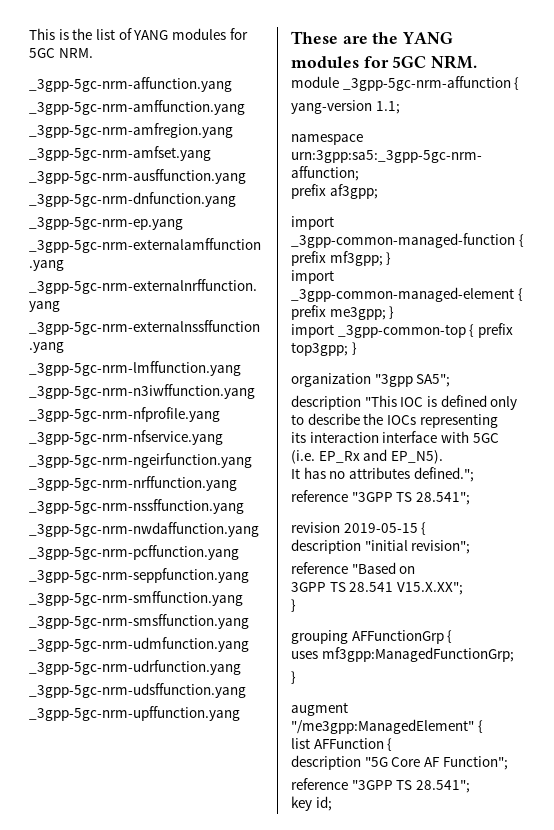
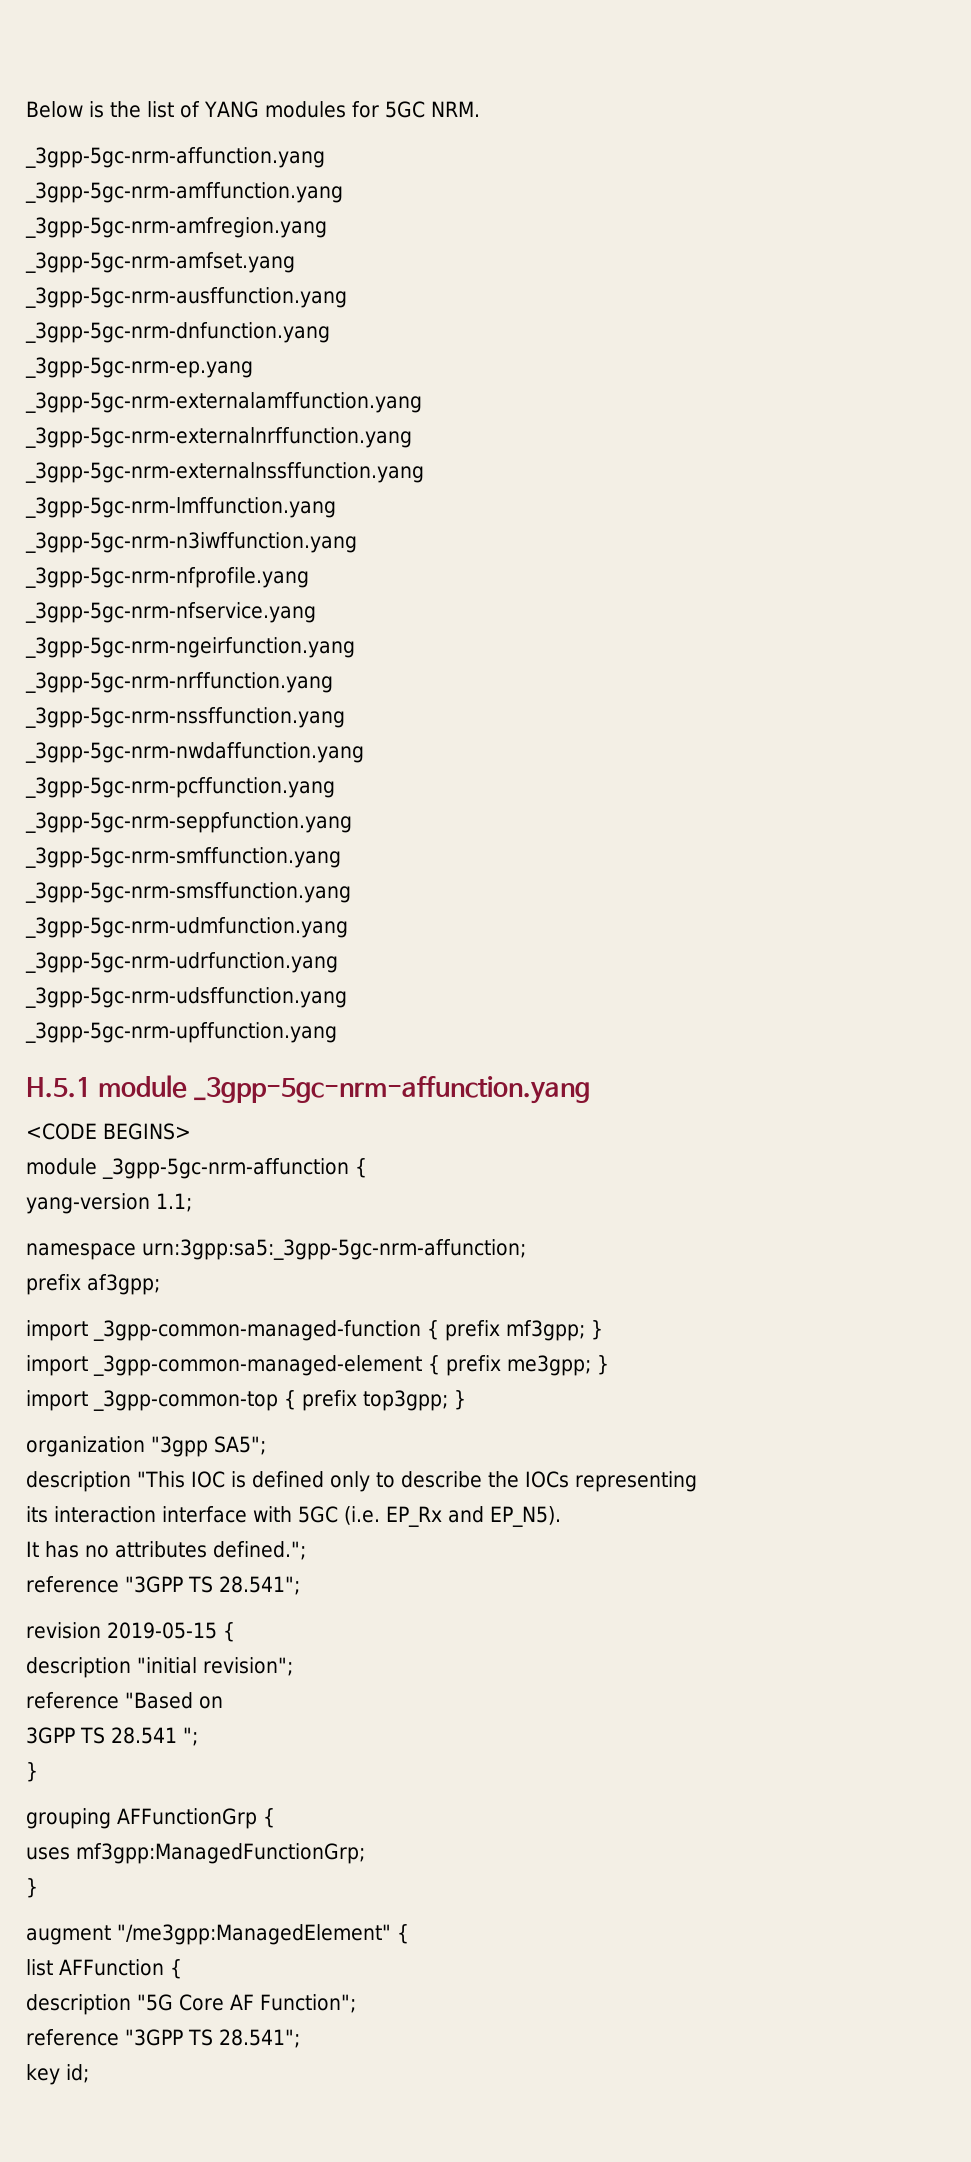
[29,28,55,40] This -> [26,101,83,118] Below
[291,31,454,44] [291,55,478,69] These are the YANG modules for 5GC NRM. -> [26,1075,591,1104] [26,1123,191,1140] H.5.1 module _3gpp-5gc-nrm-affunction.yang // <CODE BEGINS>
[396,582,463,595] V15.X.XX"; -> [183,1727,198,1746] ";

